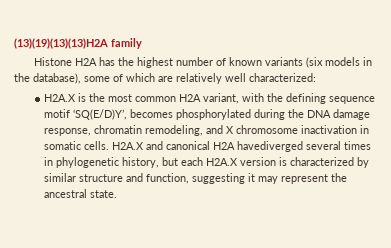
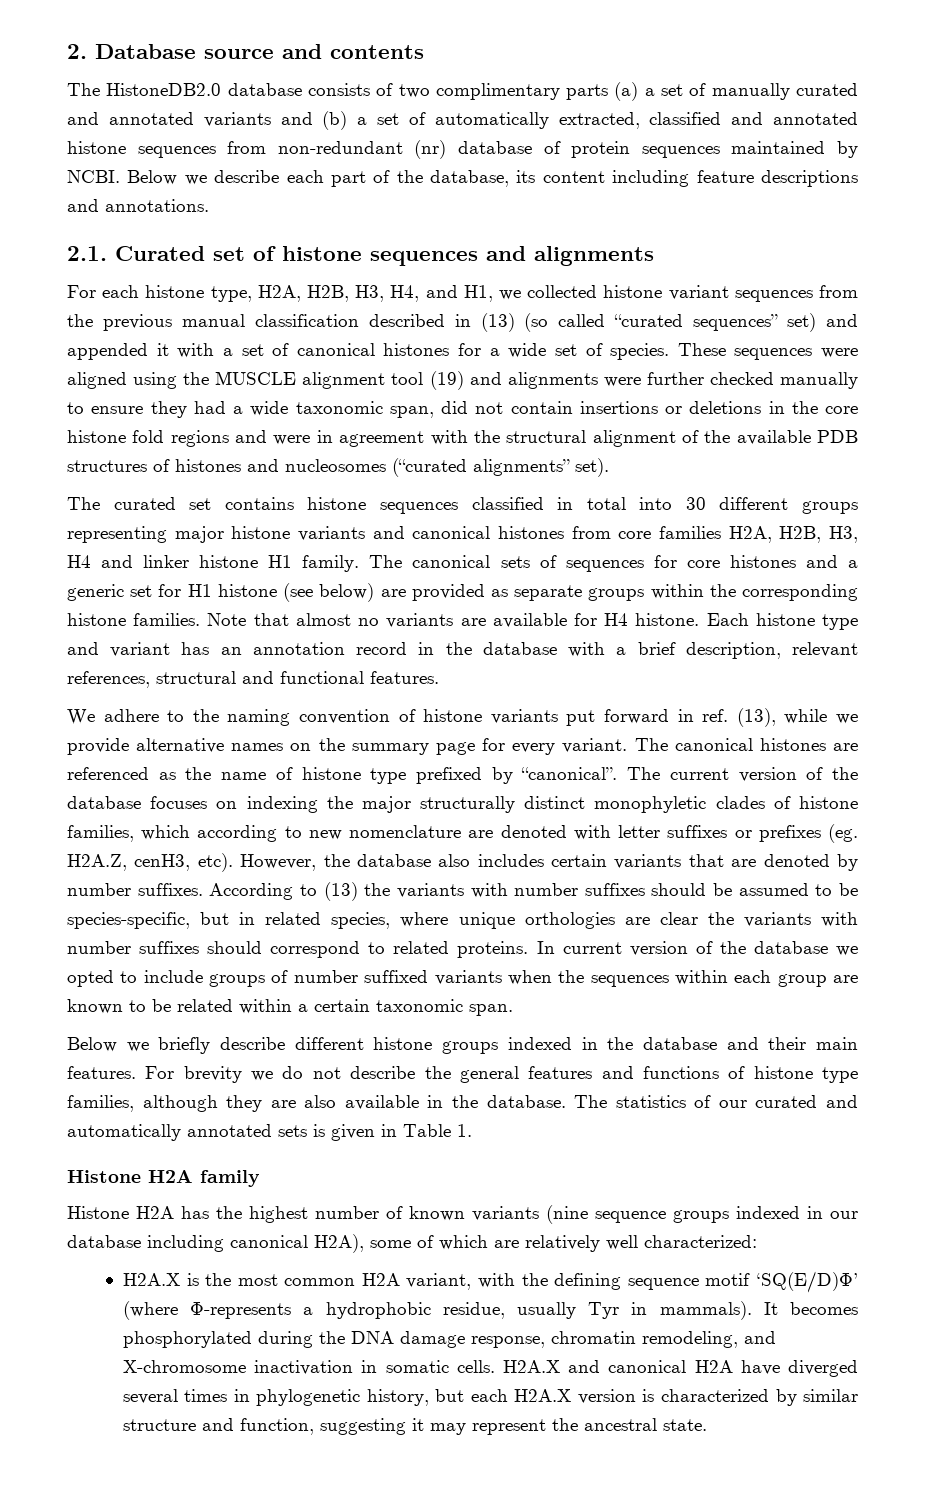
[14,38,108,49] (13)(19)(13)(13)H2A -> [67,44,424,59] [67,82,858,101] [67,111,859,130] [67,140,859,159] [67,170,858,187] [67,199,209,212] [67,246,654,266] [67,285,859,302] [67,313,858,332] [67,343,858,360] [67,371,859,390] [67,401,858,418] [67,430,859,447] [67,458,609,477] [67,497,859,514] [67,526,858,543] [67,555,859,572] [67,583,858,602] [67,613,858,630] [67,642,859,659] [67,671,439,688] [67,708,859,727] [67,738,858,755] [67,767,858,784] [67,796,858,813] [67,824,859,843] [67,853,858,872] [67,882,858,901] [67,912,859,929] [67,941,859,958] [67,970,859,987] [67,999,513,1016] [67,1037,859,1054] [67,1066,859,1083] [67,1095,858,1112] [67,1124,472,1141] [67,1170,193,1183] 2. Database source and contents // The HistoneDB2.0 database consists of two complimentary parts (a) a set of manually curated and annotated variants and (b) a set of automatically extracted, classified and annotated histone sequences from non-redundant (nr) database of protein sequences maintained by NCBI. Below we describe each part of the database, its content including feature descriptions and annotations. // 2.1. Curated set of histone sequences and alignments // For each histone type, H2A, H2B, H3, H4, and H1, we collected histone variant sequences from the previous manual classification described in (13) (so called “curated sequences” set) and appended it with a set of canonical histones for a wide set of species. These sequences were aligned using the MUSCLE alignment tool (19) and alignments were further checked manually to ensure they had a wide taxonomic span, did not contain insertions or deletions in the core histone fold regions and were in agreement with the structural alignment of the available PDB structures of histones and nucleosomes (“curated alignments” set). // The curated set contains histone sequences classified in total into 30 different groups representing major histone variants and canonical histones from core families H2A, H2B, H3, H4 and linker histone H1 family. The canonical sets of sequences for core histones and a generic set for H1 histone (see below) are provided as separate groups within the corresponding histone families. Note that almost no variants are available for H4 histone. Each histone type and variant has an annotation record in the database with a brief description, relevant references, structural and functional features. // We adhere to the naming convention of histone variants put forward in ref. (13), while we provide alternative names on the summary page for every variant. The canonical histones are referenced as the name of histone type prefixed by “canonical”. The current version of the database focuses on indexing the major structurally distinct monophyletic clades of histone families, which according to new nomenclature are denoted with letter suffixes or prefixes (eg. H2A.Z, cenH3, etc). However, the database also includes certain variants that are denoted by number suffixes. According to (13) the variants with number suffixes should be assumed to be species-specific, but in related species, where unique orthologies are clear the variants with number suffixes should correspond to related proteins. In current version of the database we opted to include groups of number suffixed variants when the sequences within each group are known to be related within a certain taxonomic span. // Below we briefly describe different histone groups indexed in the database and their main features. For brevity we do not describe the general features and functions of histone type families, although they are also available in the database. The statistics of our curated and automatically annotated sets is given in Table 1. // Histone H2A
[305,57,372,68] [14,73,81,84] (six models in the database), -> [546,1205,858,1224] [67,1234,364,1253] (nine sequence groups indexed in our database including canonical H2A),
[73,109,128,120] ‘SQ(E/D)Y’, -> [755,1271,858,1293] [122,1301,778,1320] ‘SQ(E/D)Φ’ (where Φ-represents a hydrophobic residue, usually Tyr in mammals). It
[226,125,299,134] X chromosome -> [122,1360,246,1373] X-chromosome
[237,141,304,152] havediverged -> [740,1360,858,1377] have diverged

